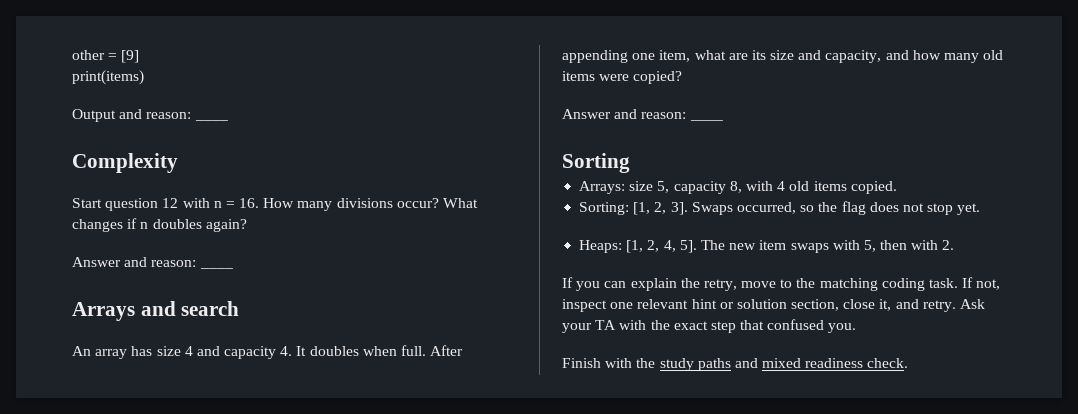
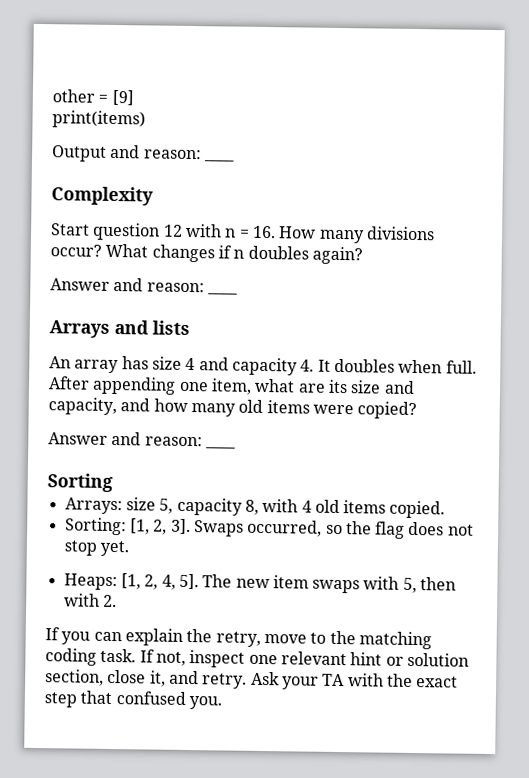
[181,301,240,316] search -> [152,320,190,336] lists
[562,358,909,371] // Finish with the study paths and mixed readiness check. -> (222, 703) none

